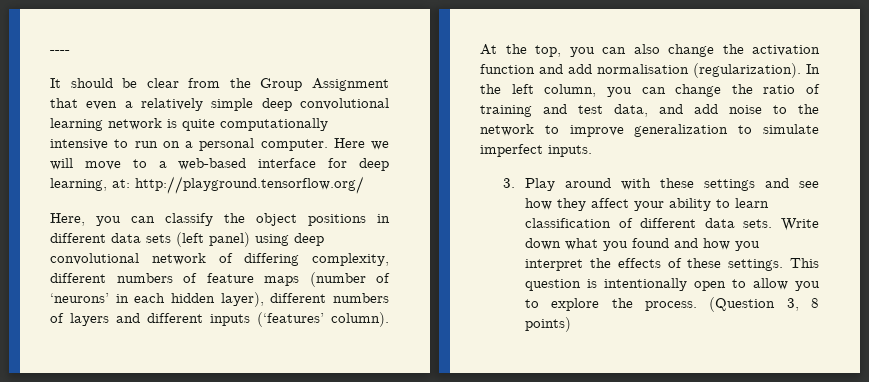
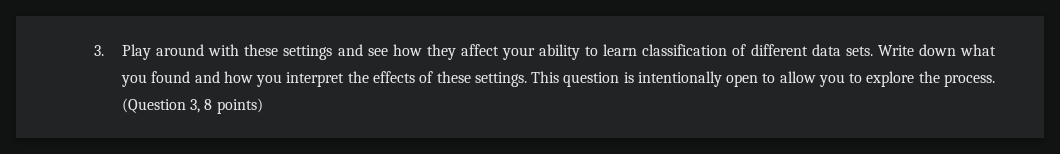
[50,50,70,54] [50,78,390,91] [50,98,389,111] [50,118,328,131] [50,138,389,151] [50,158,389,171] [50,176,364,194] [50,213,390,226] [50,232,324,247] [50,253,389,266] [50,272,390,287] [50,292,389,307] [50,312,389,327] [480,44,820,57] [480,63,820,78] [480,84,820,97] [480,104,819,117] [480,124,819,137] [480,144,592,157] ---- // It should be clear from the Group Assignment that even a relatively simple deep convolutional learning network is quite computationally intensive to run on a personal computer. Here we will move to a web-based interface for deep learning, at: http://playground.tensorflow.org/ // Here, you can classify the object positions in different data sets (left panel) using deep convolutional network of differing complexity, different numbers of feature maps (number of ‘neurons’ in each hidden layer), different numbers of layers and different inputs (‘features’ column). At the top, you can also change the activation function and add normalisation (regularization). In the left column, you can change the ratio of training and test data, and add noise to the network to improve generalization to simulate imperfect inputs. // -> (93, 50) none

